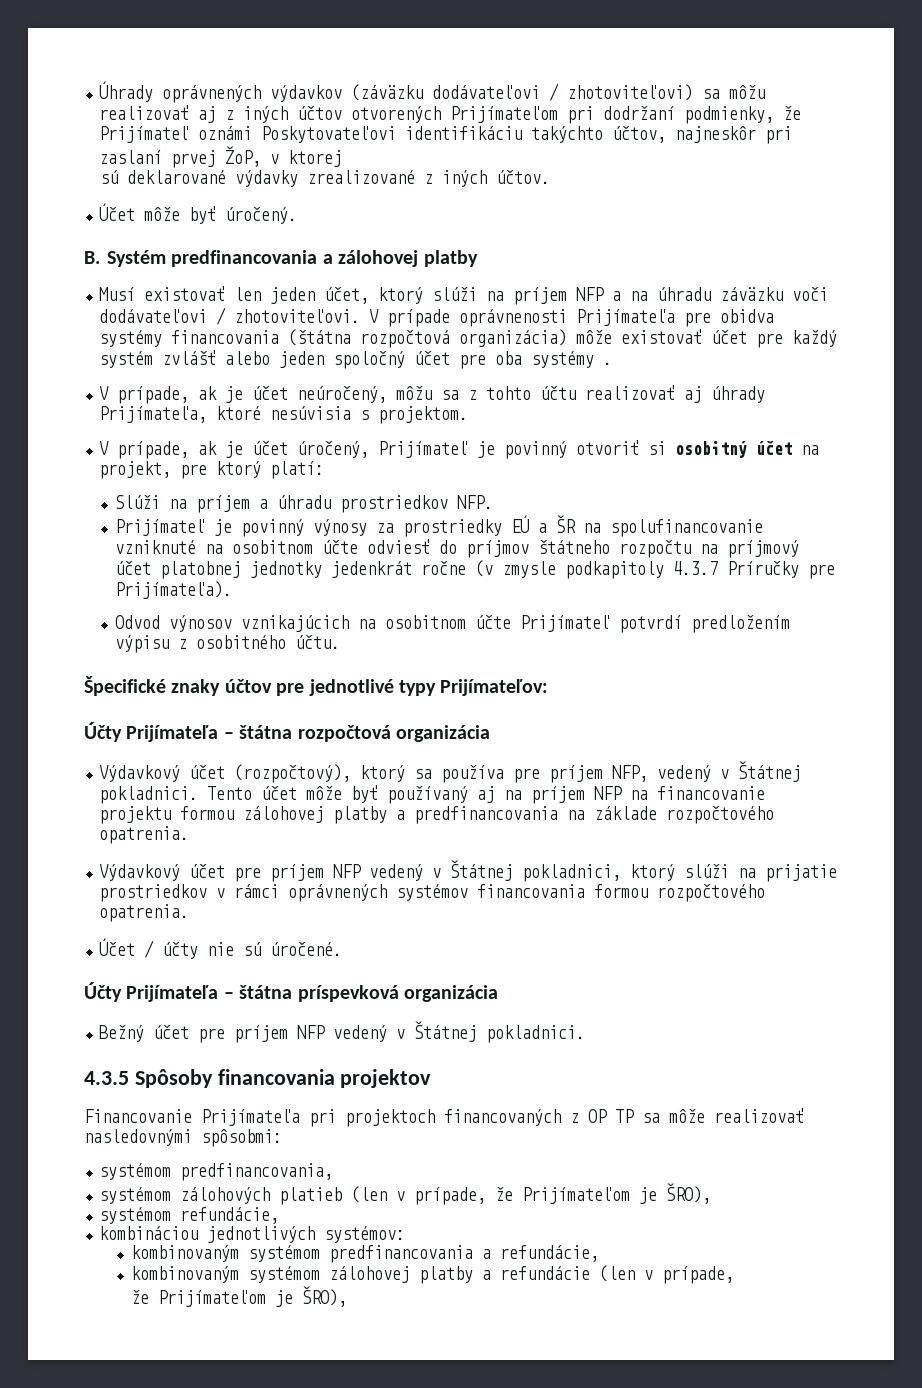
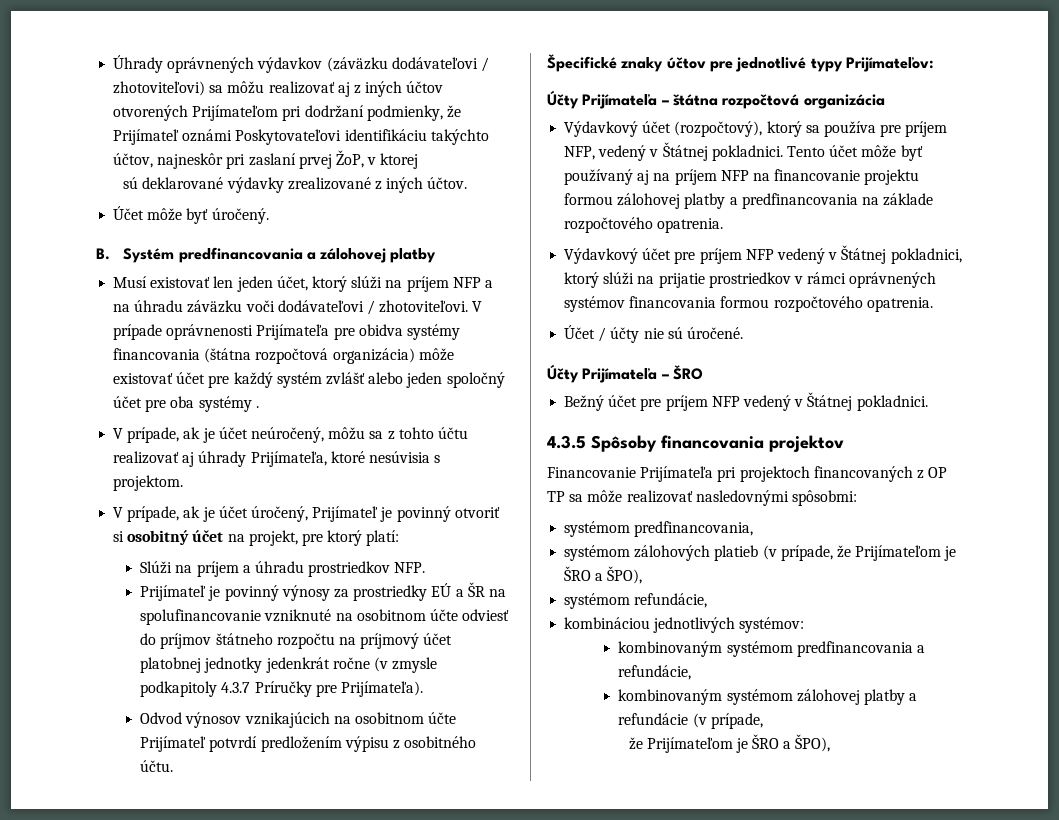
[239,985,498,1002] štátna príspevková organizácia -> [672,365,703,380] ŠRO
[351,1186,406,1203] (len v -> [762,545,777,560] (v
[666,1183,712,1204] ŠRO), -> [564,566,643,584] ŠRO a ŠPO),
[598,1265,653,1282] (len v -> [692,713,707,728] (v
[302,1286,348,1307] ŠRO), -> [752,734,831,752] ŠRO a ŠPO),

